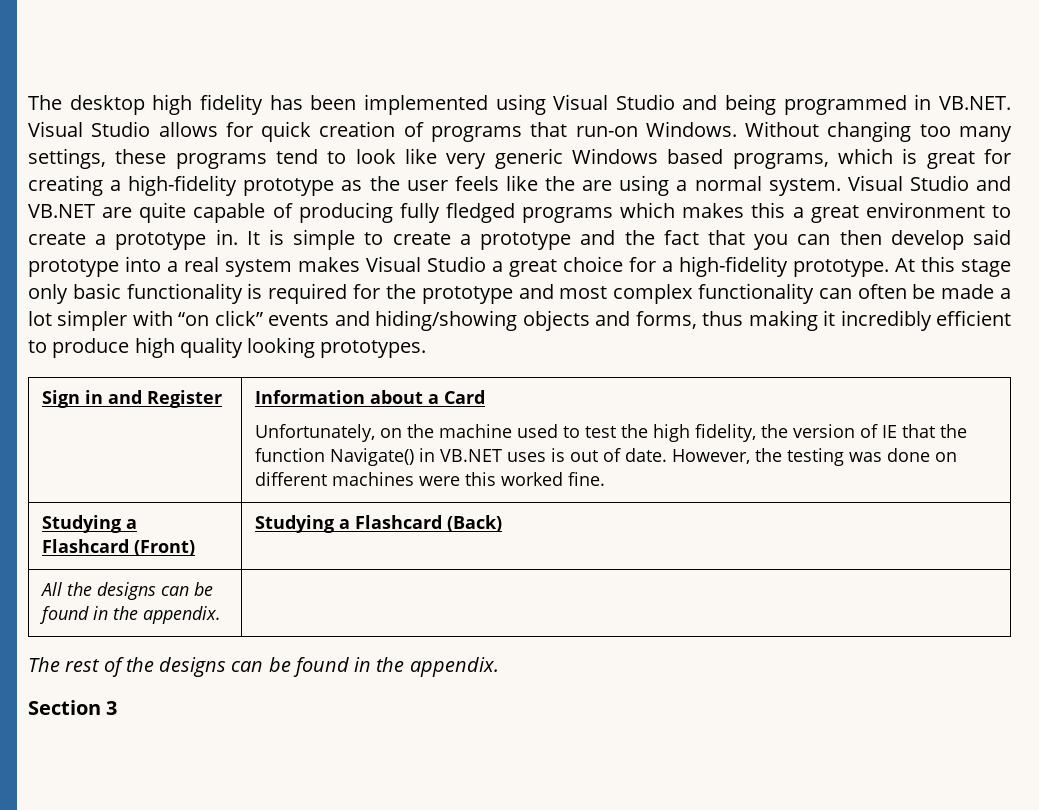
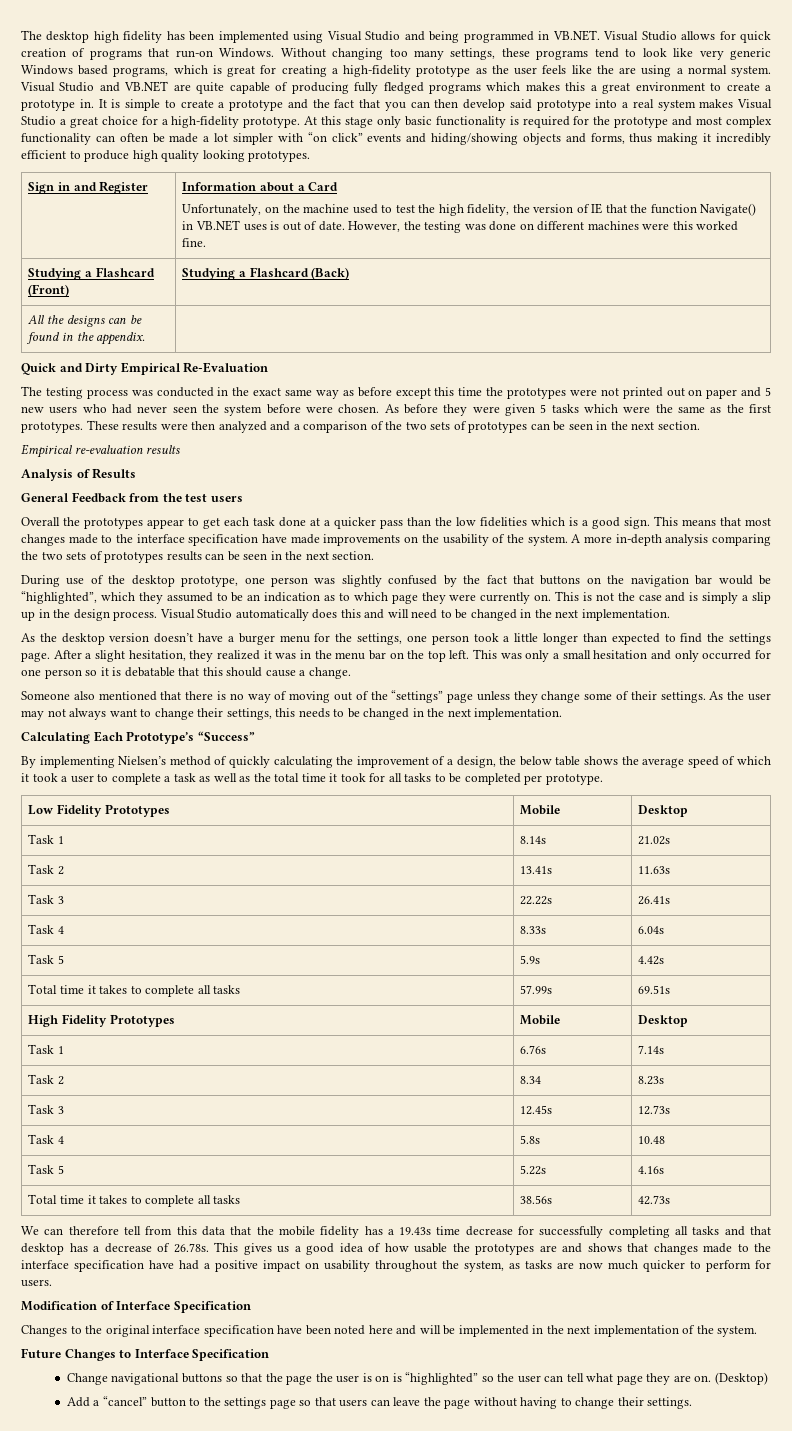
[28,657,499,677] [28,700,118,715] The rest of the designs can be found in the appendix. // Section 3 -> [21,362,269,375] [21,386,771,399] [21,404,772,416] [21,420,700,433] [21,444,181,458] [21,468,137,481] [21,492,243,503] [21,516,771,529] [21,534,772,546] [21,551,375,563] [21,575,772,587] [21,591,771,604] [21,609,670,621] [21,633,772,645] [21,649,771,662] [21,667,351,679] [21,690,771,703] [21,708,563,720] [21,731,255,744] [21,756,772,768] [21,773,603,785] [28,804,170,817] [520,805,561,815] [638,805,689,817] [28,834,64,844] [520,836,547,844] [638,836,671,845] [28,864,64,875] [520,866,553,874] [638,866,671,874] [28,894,64,904] [520,896,553,905] [638,896,671,905] [28,924,64,934] [520,926,547,934] [638,926,665,934] [28,954,64,964] [520,955,541,964] [638,956,665,965] [28,984,241,997] [520,985,553,994] [638,985,671,994] [28,1014,175,1027] [520,1015,561,1025] [638,1015,689,1027] [28,1044,64,1054] [520,1045,547,1054] [638,1045,665,1054] [28,1074,64,1085] [520,1076,542,1084] [638,1076,665,1085] [28,1104,64,1114] [520,1105,553,1115] [638,1105,671,1115] [28,1134,64,1144] [520,1135,541,1144] [638,1136,666,1144] [28,1164,64,1174] [520,1165,547,1175] [638,1166,665,1174] [28,1194,241,1207] [520,1195,553,1204] [638,1195,671,1205] [21,1226,772,1238] [21,1242,771,1255] [21,1260,771,1272] [21,1279,52,1287] [21,1301,251,1313] [21,1325,758,1337] [21,1348,270,1361] [66,1372,768,1385] [66,1396,693,1409] Quick and Dirty Empirical Re-Evaluation // The testing process was conducted in the exact same way as before except this time the prototypes were not printed out on paper and 5 new users who had never seen the system before were chosen. As before they were given 5 tasks which were the same as the first prototypes. These results were then analyzed and a comparison of the two sets of prototypes can be seen in the next section. // Empirical re-evaluation results // Analysis of Results // General Feedback from the test users // Overall the prototypes appear to get each task done at a quicker pass than the low fidelities which is a good sign. This means that most changes made to the interface specification have made improvements on the usability of the system. A more in-depth analysis comparing the two sets of prototypes results can be seen in the next section. // During use of the desktop prototype, one person was slightly confused by the fact that buttons on the navigation bar would be “highlighted”, which they assumed to be an indication as to which page they were currently on. This is not the case and is simply a slip up in the design process. Visual Studio automatically does this and will need to be changed in the next implementation. // As the desktop version doesn’t have a burger menu for the settings, one person took a little longer than expected to find the settings page. After a slight hesitation, they realized it was in the menu bar on the top left. This was only a small hesitation and only occurred for one person so it is debatable that this should cause a change. // Someone also mentioned that there is no way of moving out of the “settings” page unless they change some of their settings. As the user may not always want to change their settings, this needs to be changed in the next implementation. // Calculating Each Prototype’s “Success” // By implementing Nielsen’s method of quickly calculating the improvement of a design, the below table shows the average speed of which it took a user to complete a task as well as the total time it took for all tasks to be completed per prototype. // Low Fidelity Prototypes | Mobile | Desktop // Task 1 | 8.14s | 21.02s // Task 2 | 13.41s | 11.63s // Task 3 | 22.22s | 26.41s // Task 4 | 8.33s | 6.04s // Task 5 | 5.9s | 4.42s // Total time it takes to complete all tasks | 57.99s | 69.51s // High Fidelity Prototypes | Mobile | Desktop // Task 1 | 6.76s | 7.14s // Task 2 | 8.34 | 8.23s // Task 3 | 12.45s | 12.73s // Task 4 | 5.8s | 10.48 // Task 5 | 5.22s | 4.16s // Total time it takes to complete all tasks | 38.56s | 42.73s // We can therefore tell from this data that the mobile fidelity has a 19.43s time decrease for successfully completing all tasks and that desktop has a decrease of 26.78s. This gives us a good idea of how usable the prototypes are and shows that changes made to the interface specification have had a positive impact on usability throughout the system, as tasks are now much quicker to perform for users. // Modification of Interface Specification // Changes to the original interface specification have been noted here and will be implemented in the next implementation of the system. // Future Changes to Interface Specification // Change navigational buttons so that the page the user is on is “highlighted” so the user can tell what page they are on. (Desktop) // Add a “cancel” button to the settings page so that users can leave the page without having to change their settings.

